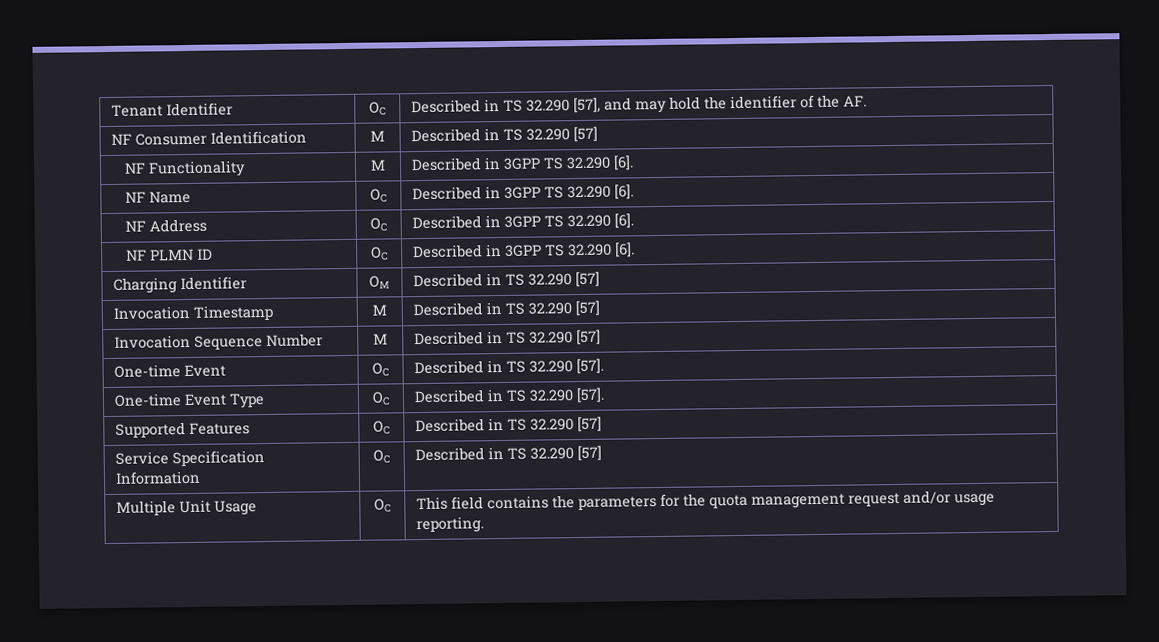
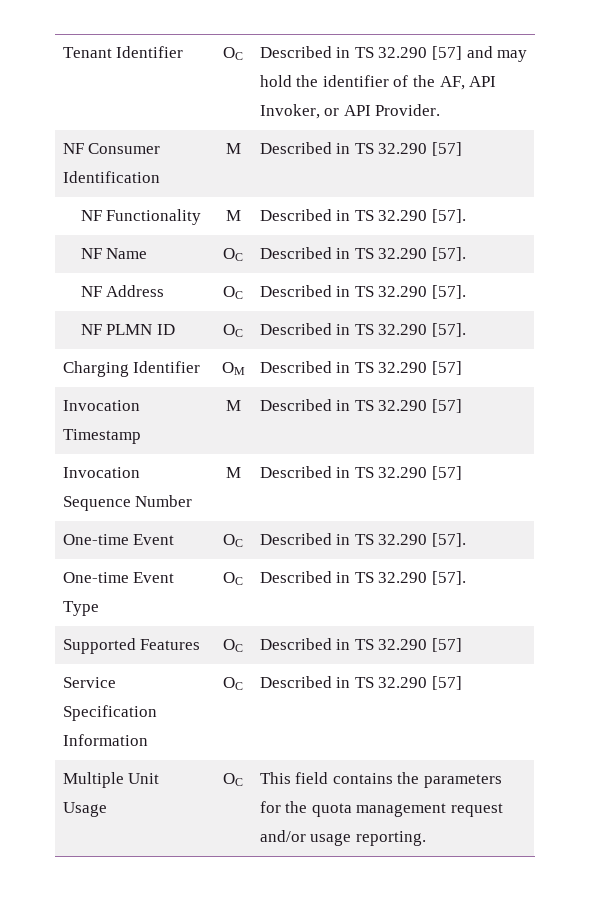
[572,97,601,114] [57], -> [431,46,462,60] [57]
[842,95,867,107] AF. -> [439,76,497,90] [259,104,441,119] AF, API Invoker, or API Provider.
[502,155,634,171] 3GPP TS 32.290 [6]. -> [354,209,466,223] TS 32.290 [57].
[503,184,634,200] 3GPP TS 32.290 [6]. -> [354,247,466,261] TS 32.290 [57].
[503,213,634,229] 3GPP TS 32.290 [6]. -> [354,285,466,299] TS 32.290 [57].
[504,242,635,258] 3GPP TS 32.290 [6]. -> [354,323,466,337] TS 32.290 [57].

